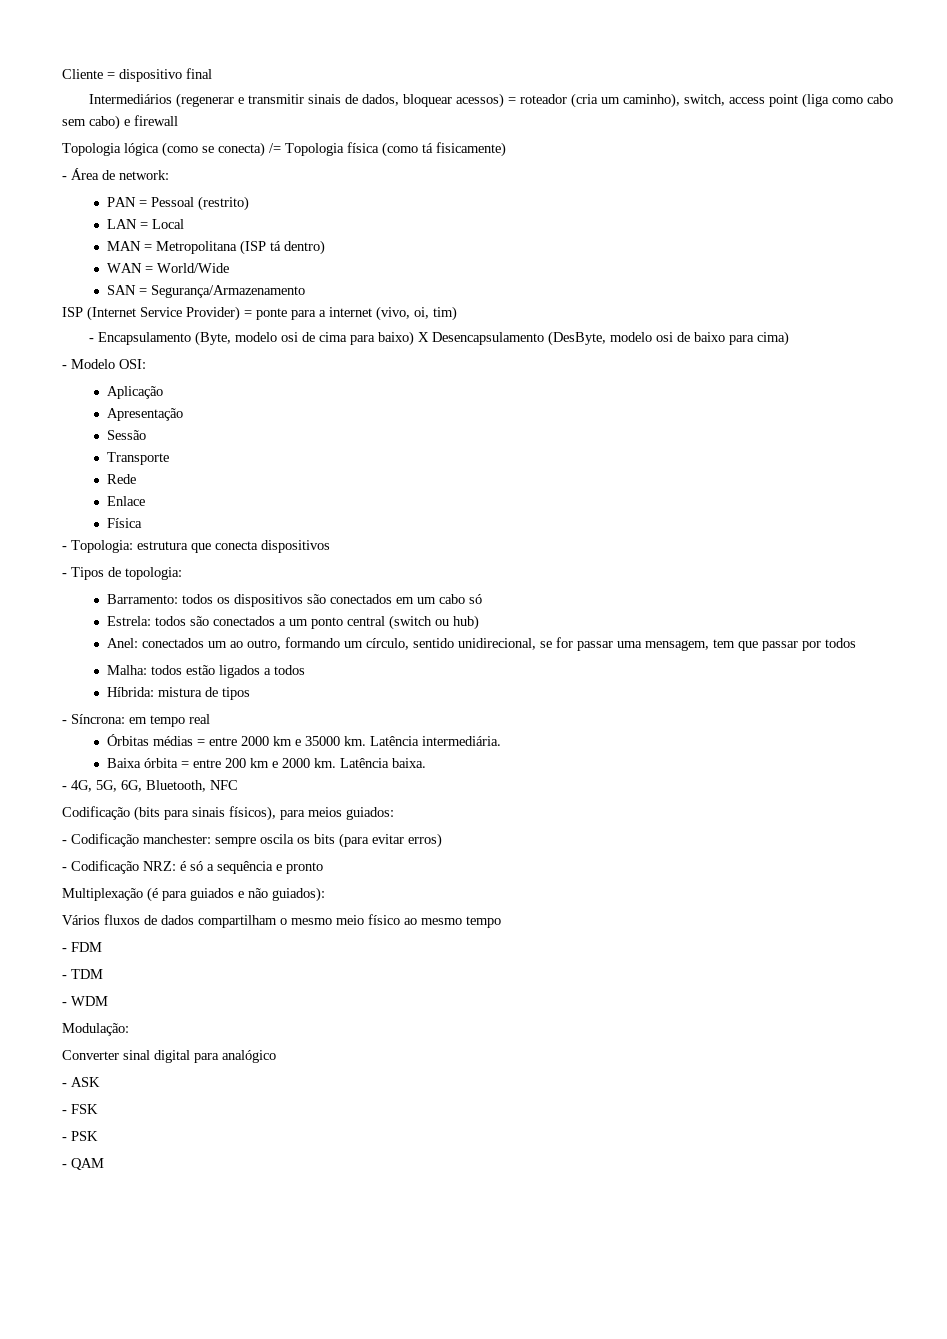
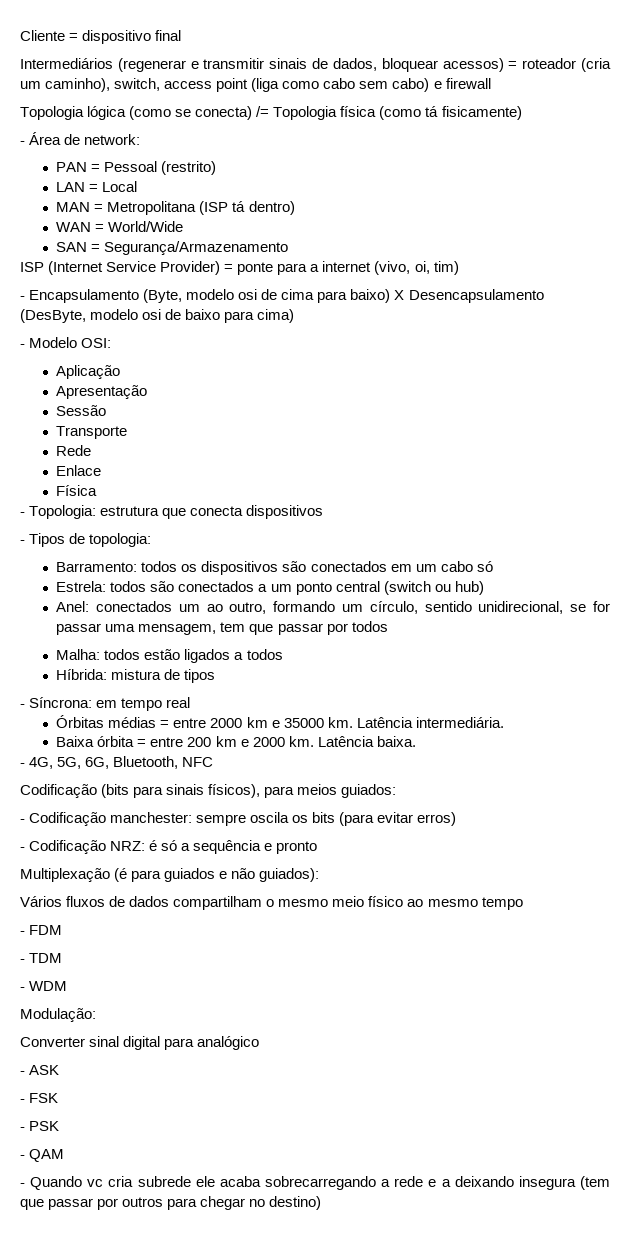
(104, 1164) none -> [20,1176,611,1190] [20,1196,322,1210] // - Quando vc cria subrede ele acaba sobrecarregando a rede e a deixando insegura (tem que passar por outros para chegar no destino)

